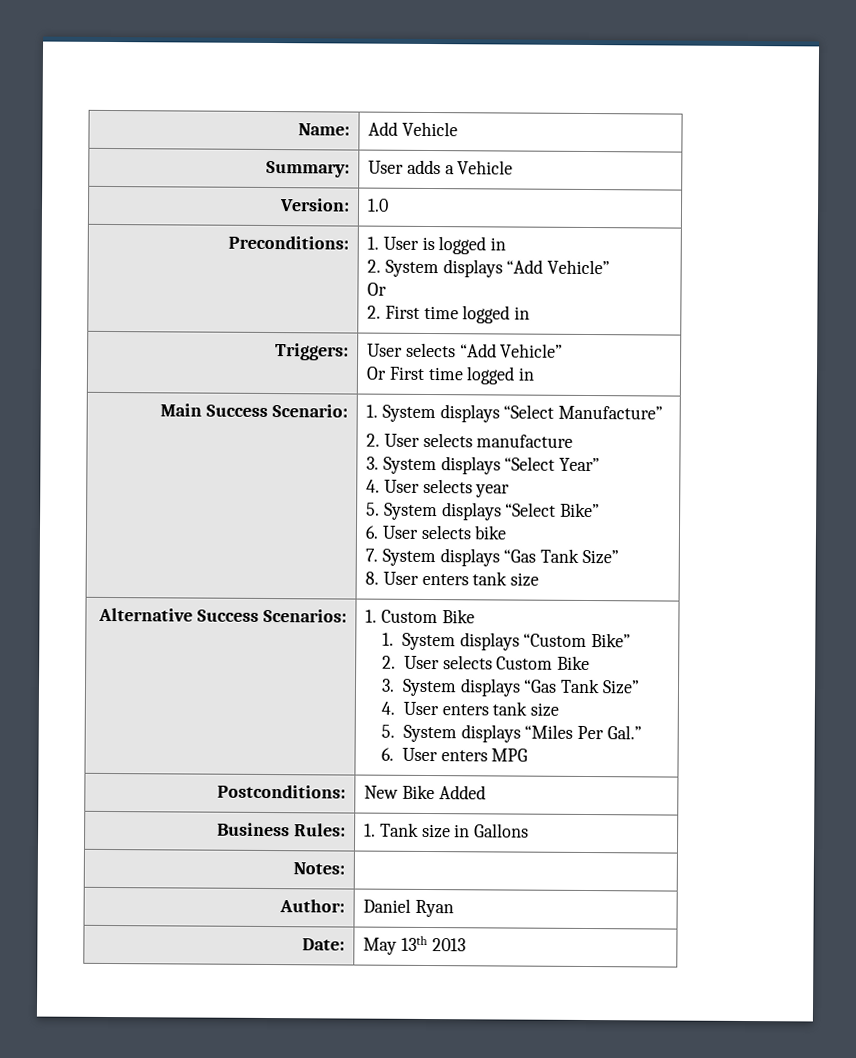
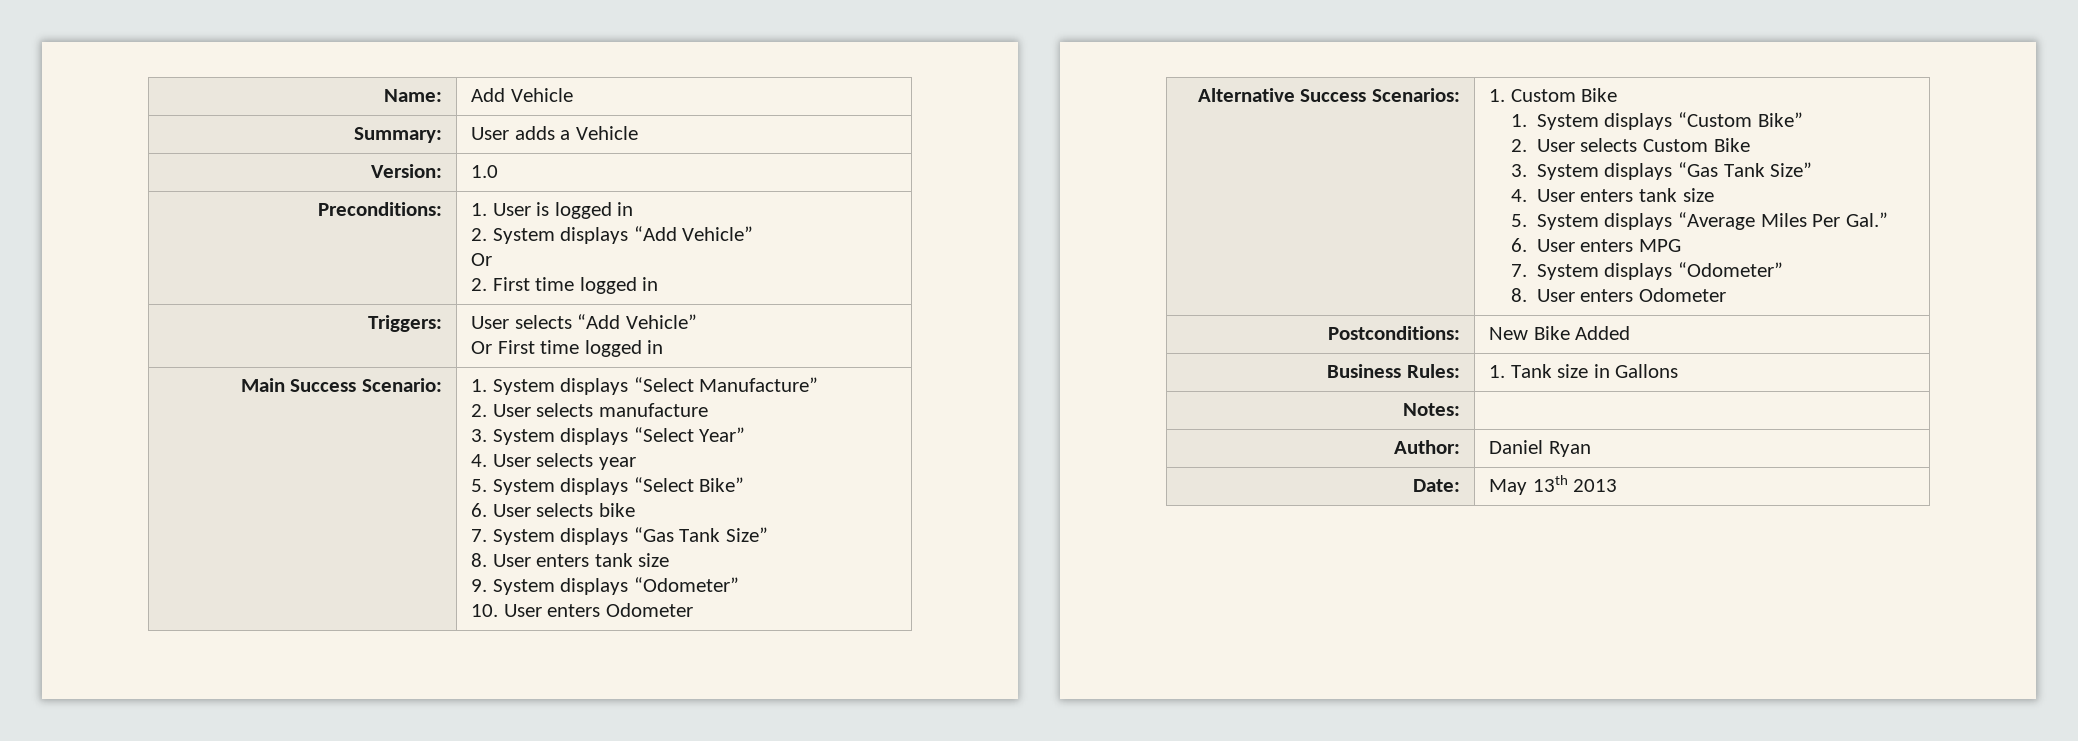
(540, 579) none -> [471,577,739,595] [471,603,693,617] // 9. System displays “Odometer” // 10. User enters Odometer
[524,724,574,739] “Miles -> [1677,212,1807,230] “Average Miles
(529, 755) none -> [1510,262,1783,280] [1510,288,1726,302] // 7. System displays “Odometer” // 8. User enters Odometer

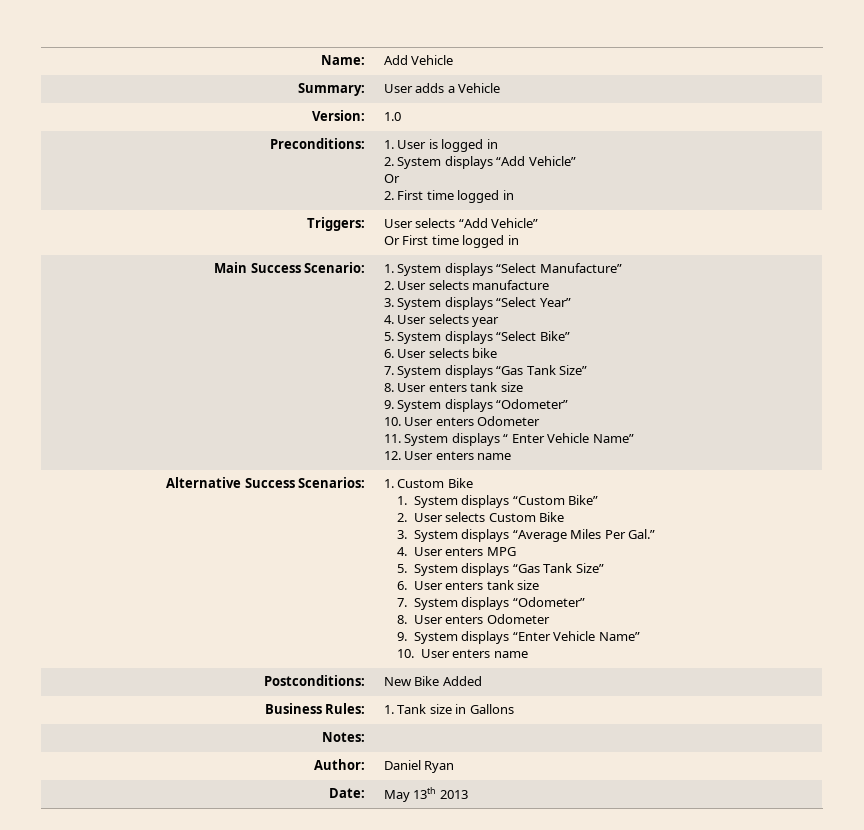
(693, 610) none -> [383,433,634,446] [383,451,512,460] // 11. System displays “ Enter Vehicle Name” // 12. User enters name
[1677,162,1813,177] [1510,188,1714,202] [1510,212,1888,230] [1510,238,1681,252] [1510,263,1673,280] “Gas Tank Size” // 4. User enters tank size // 5. System displays “Average Miles Per Gal.” // 6. User enters MPG // 7. System displays -> [512,529,656,542] [397,547,516,556] [397,563,604,576] [397,580,540,590] [397,597,510,610] “Average Miles Per Gal.” // 4. User enters MPG // 5. System displays “Gas Tank Size” // 6. User enters tank size // 7. System displays
(1726, 295) none -> [397,631,640,644] [397,649,528,658] // 9. System displays “Enter Vehicle Name” // 10. User enters name

